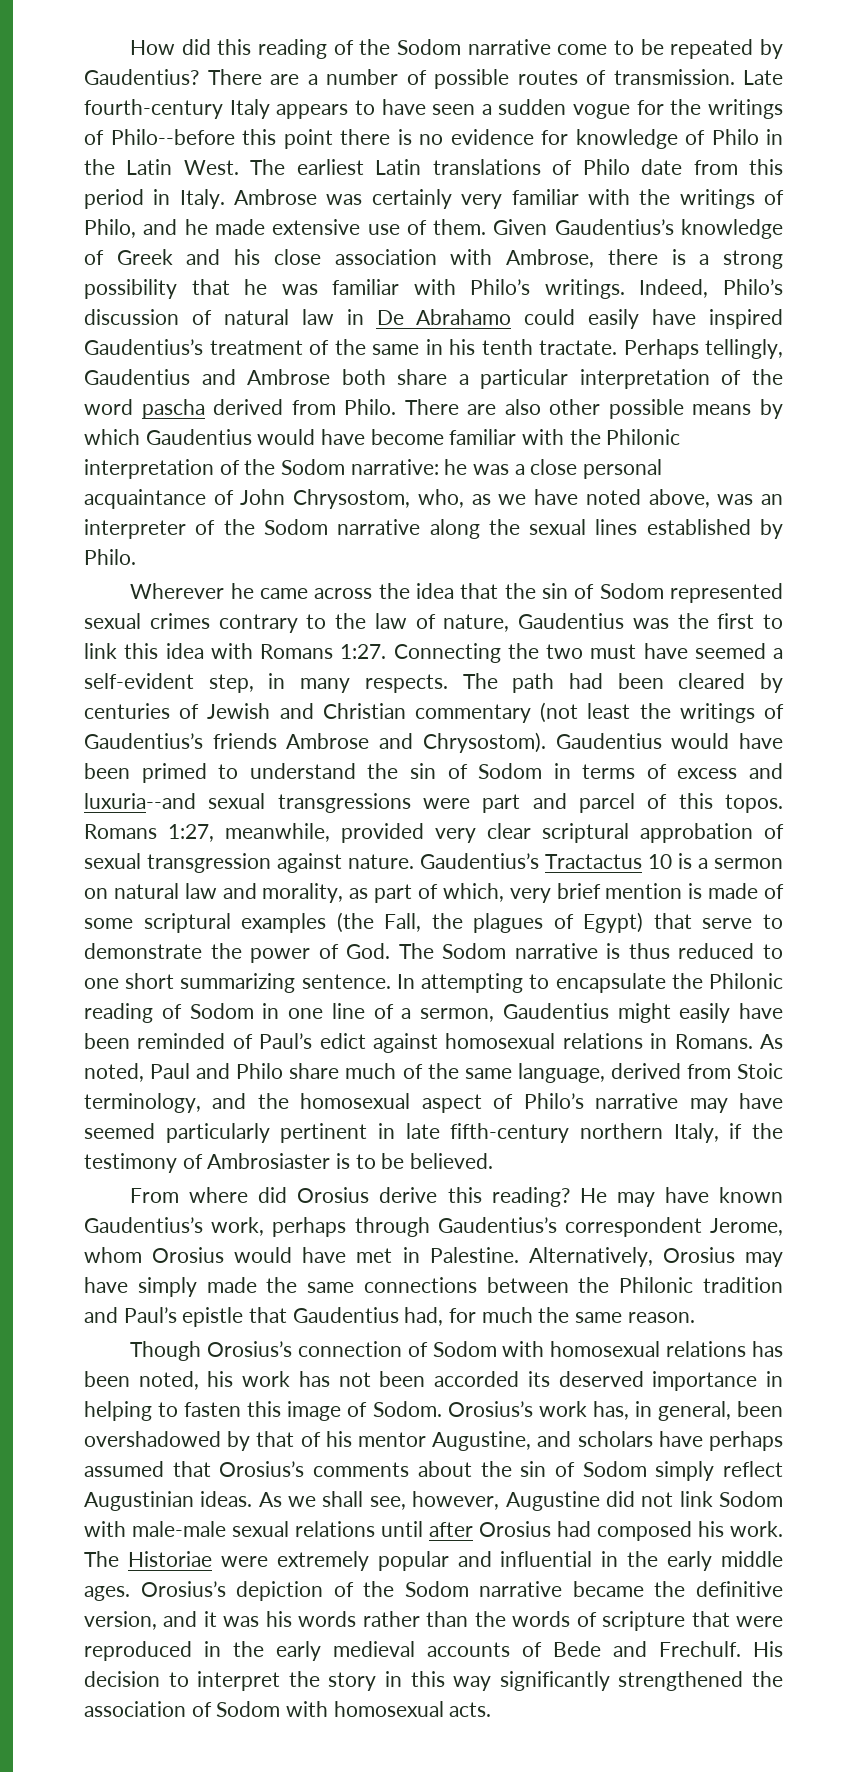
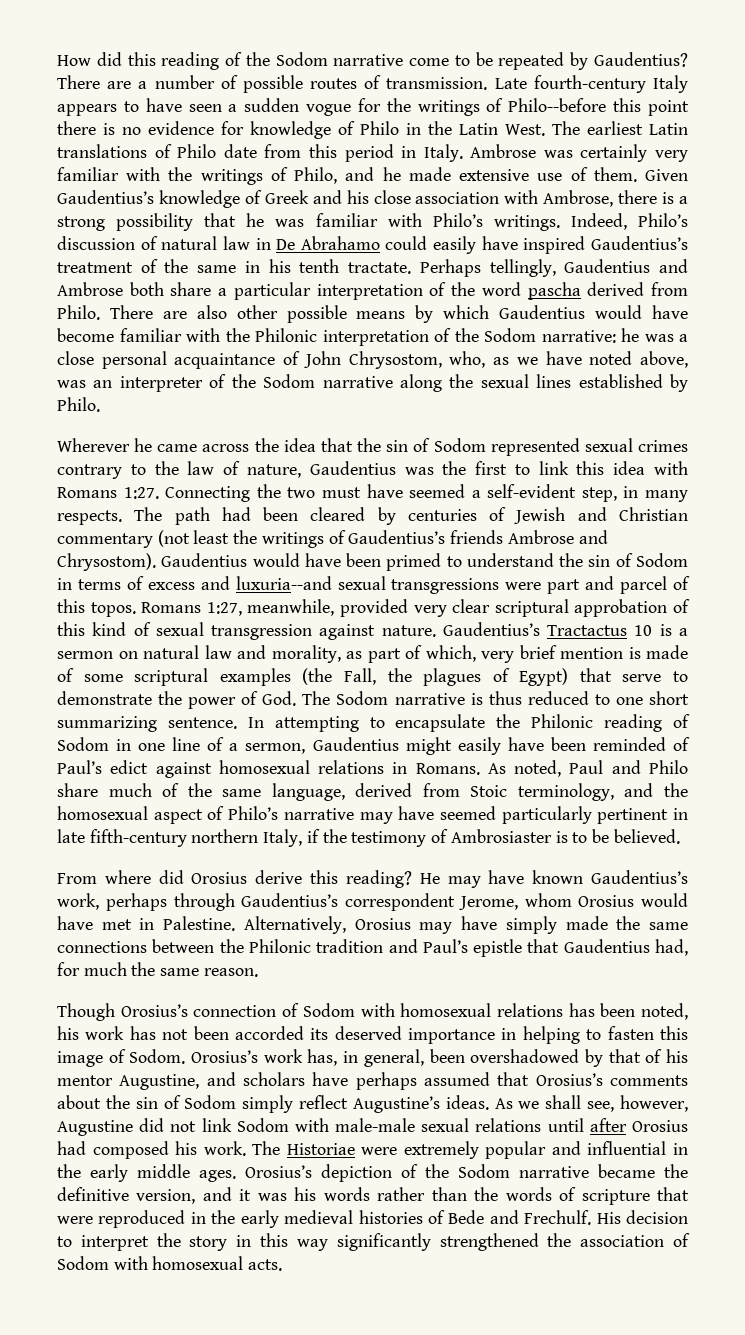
(784, 831) none -> [57,622,151,636] this kind of
[84,1491,194,1511] Augustinian -> [352,1096,440,1113] Augustine’s
[427,1642,510,1657] accounts -> [358,1210,423,1224] histories

